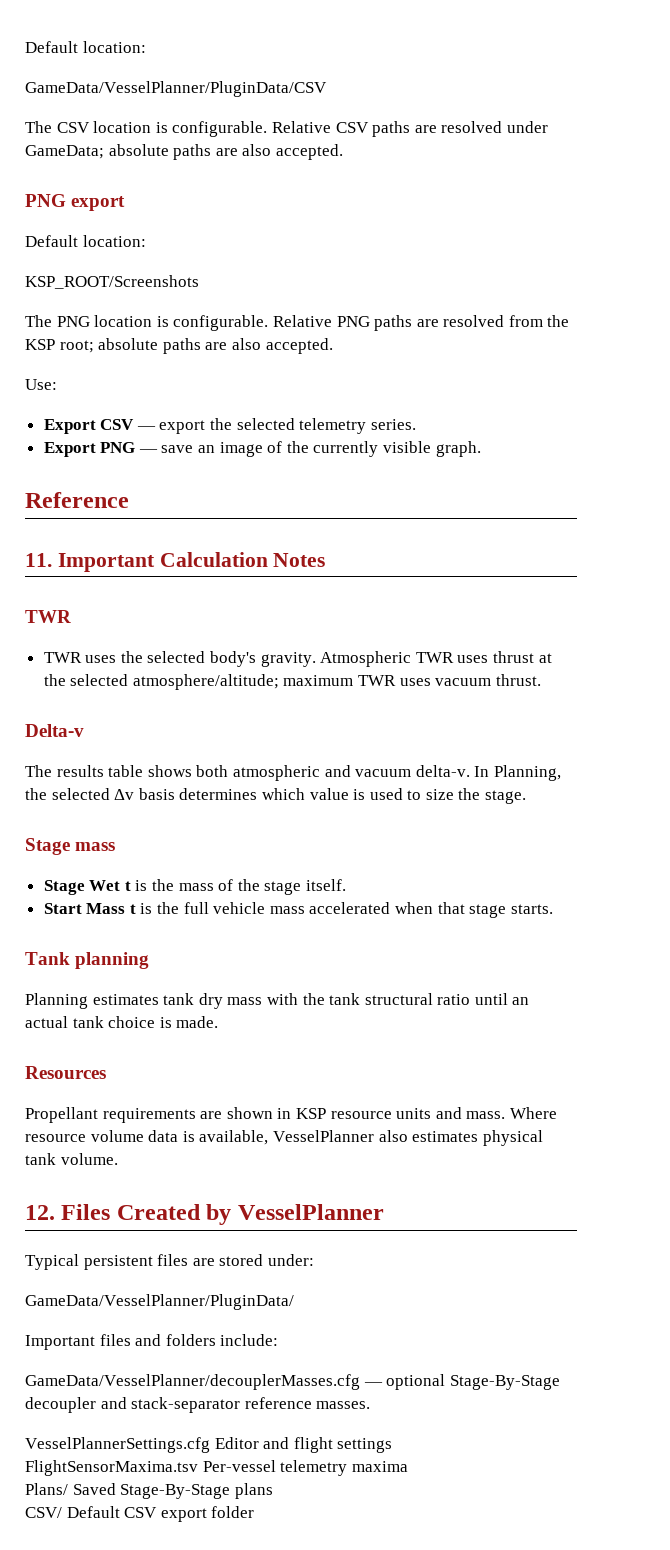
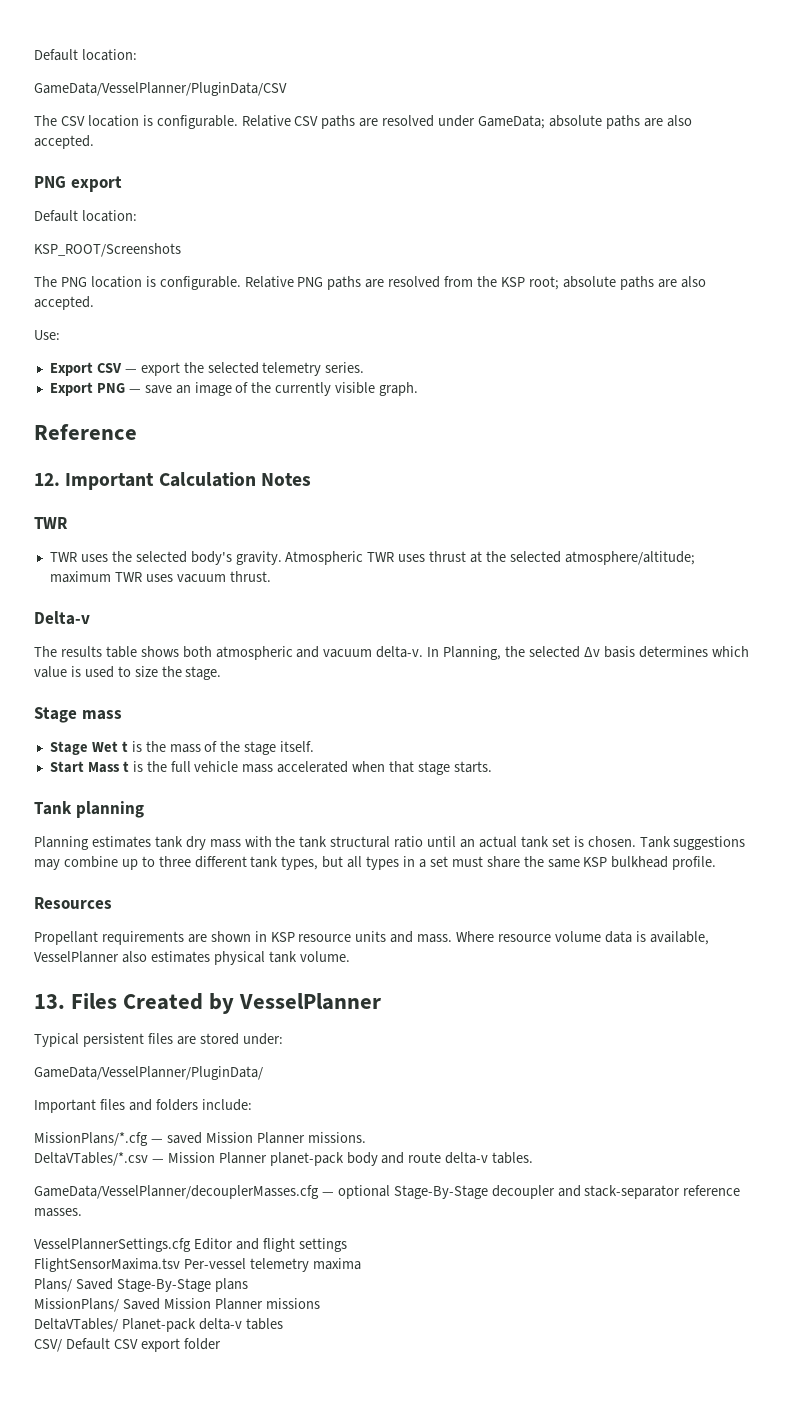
[25,553,52,567] 11. -> [34,473,60,486] 12.
[108,1016,219,1028] choice is made. -> [551,836,746,850] [34,856,717,870] set is chosen. Tank suggestions may combine up to three different tank types, but all types in a set must share the same KSP bulkhead profile.
[25,1205,55,1220] 12. -> [34,994,65,1009] 13.
(279, 1340) none -> [34,1132,366,1146] [34,1152,534,1166] // MissionPlans/*.cfg — saved Mission Planner missions. // DeltaVTables/*.csv — Mission Planner planet-pack body and route delta-v tables.
(273, 1491) none -> [34,1298,320,1312] [34,1318,283,1332] // MissionPlans/ Saved Mission Planner missions // DeltaVTables/ Planet-pack delta-v tables

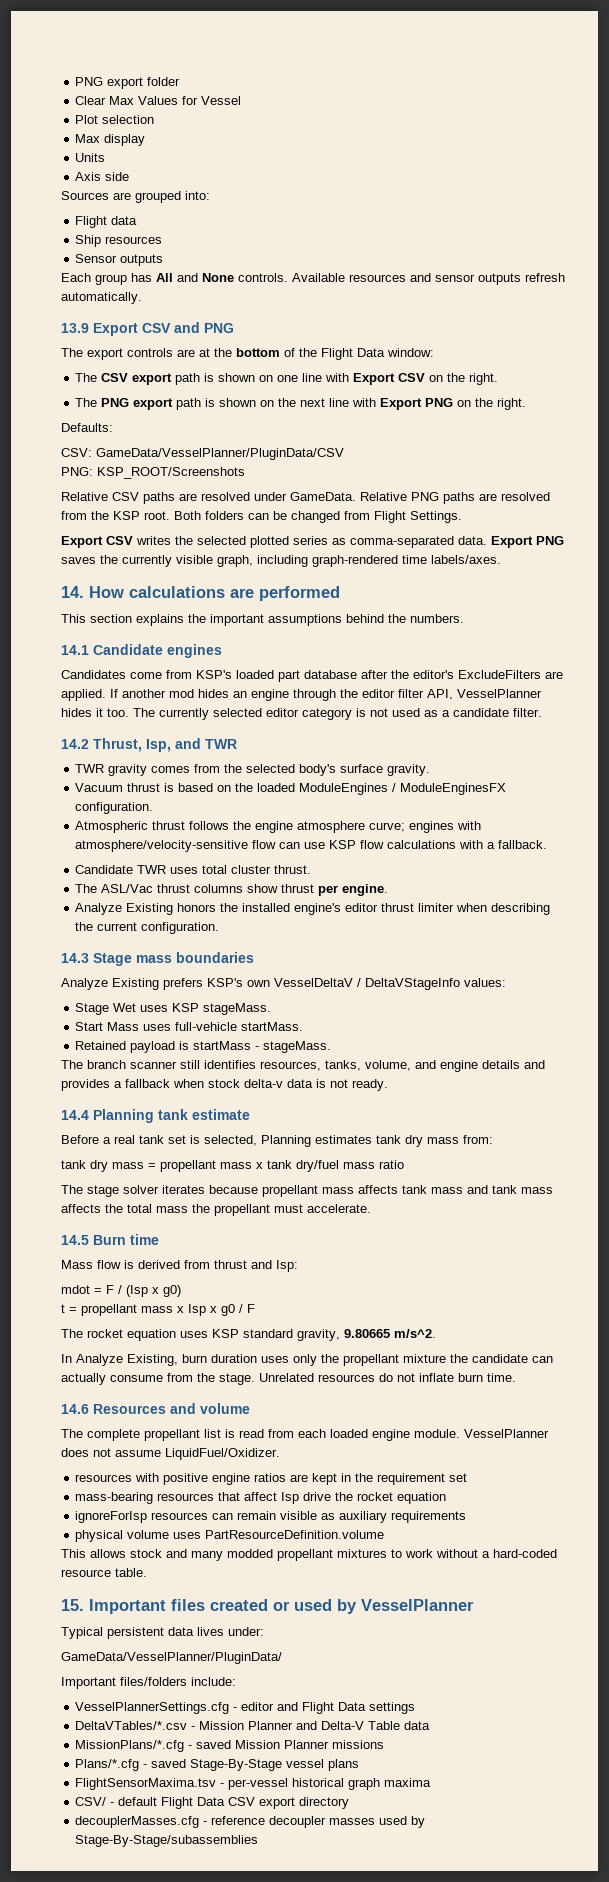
[34,49,137,61] [34,82,287,96] [34,115,238,129] Default location: // GameData/VesselPlanner/PluginData/CSV // The CSV location is configurable. -> [75,77,181,89] [75,96,242,105] [75,115,155,124] [75,134,146,146] [75,153,106,162] [75,172,130,181] [61,191,210,203] [75,216,138,228] [75,235,163,247] [75,254,164,266] [61,273,565,285] [61,292,142,304] [61,322,234,336] [61,348,434,360] [75,373,499,385] [75,398,527,410] [61,423,113,432] [61,448,344,460] [61,467,245,479] PNG export folder // Clear Max Values for Vessel // Plot selection // Max display // Units // Axis side // Sources are grouped into: // Flight data // Ship resources // Sensor outputs // Each group has All and None controls. Available resources and sensor outputs refresh automatically. // 13.9 Export CSV and PNG // The export controls are at the bottom of the Flight Data window: // The CSV export path is shown on one line with Export CSV on the right. // The PNG export path is shown on the next line with Export PNG on the right. // Defaults: // CSV: GameData/VesselPlanner/PluginData/CSV // PNG: KSP_ROOT/Screenshots //
[478,115,692,129] [34,135,94,149] [34,176,122,192] [34,210,137,222] [34,243,181,257] [34,276,241,290] GameData; absolute paths are also accepted. // PNG export // Default location: // KSP_ROOT/Screenshots // The PNG location is configurable. -> [290,492,356,501] GameData.
[528,276,706,290] [34,296,94,310] [34,330,60,340] [49,362,365,376] [49,382,419,396] [34,424,137,440] [34,472,311,490] root; absolute paths are also accepted. // Use: // Export CSV — export the selected telemetry series. // Export PNG — save an image of the currently visible graph. // Reference // 12. Important Calculation Notes // -> [144,511,462,523] [61,536,564,548] [61,555,501,567] [61,586,340,601] [61,614,464,626] [61,644,222,658] [61,670,563,682] [61,689,542,701] [61,708,542,720] [61,738,201,752] root. Both folders can be changed from Flight Settings. // Export CSV writes the selected plotted series as comma-separated data. Export PNG saves the currently visible graph, including graph-rendered time labels/axes. // 14. How calculations are performed // This section explains the important assumptions behind the numbers. // 14.1 Candidate engines // Candidates come from KSP's loaded part database after the editor's ExcludeFilters are applied. If another mod hides an engine through the editor filter API, VesselPlanner hides it too. The currently selected editor category is not used as a candidate filter. // 14.2 Thrust, Isp, and
[80,554,108,562] uses -> [108,764,221,776] gravity comes from
(232, 558) none -> [340,764,384,773] surface
[285,551,695,565] [49,571,271,583] [34,611,90,625] [34,646,749,660] [34,666,222,680] [34,707,122,723] [49,741,315,755] [49,761,492,775] [34,801,144,818] Atmospheric TWR uses thrust at the selected atmosphere/altitude; maximum TWR uses vacuum thrust. // Delta-v // The results table shows both atmospheric and vacuum delta-v. In Planning, the selected Δv basis determines which value is used to size the stage. // Stage mass // Stage Wet t is the mass of the stage itself. // Start Mass t is the full vehicle mass accelerated when that stage starts. // Tank planning // -> [75,783,507,795] [75,802,154,814] [75,821,482,833] [75,840,548,852] [75,865,312,874] [75,884,389,896] [75,903,551,915] [75,922,220,934] [61,952,254,966] [61,978,506,990] [75,1003,272,1015] [75,1022,304,1031] [75,1041,332,1053] [61,1060,545,1072] [61,1079,388,1091] [61,1109,250,1123] [61,1135,257,1146] // Vacuum thrust is based on the loaded ModuleEngines / ModuleEnginesFX configuration. // Atmospheric thrust follows the engine atmosphere curve; engines with atmosphere/velocity-sensitive flow can use KSP flow calculations with a fallback. // Candidate TWR uses total cluster thrust. // The ASL/Vac thrust columns show thrust per engine. // Analyze Existing honors the installed engine's editor thrust limiter when describing the current configuration. // 14.3 Stage mass boundaries // Analyze Existing prefers KSP's own VesselDeltaV / DeltaVStageInfo values: // Stage Wet uses KSP stageMass. // Start Mass uses full-vehicle startMass. // Retained payload is startMass - stageMass. // The branch scanner still identifies resources, tanks, volume, and engine details and provides a fallback when stock delta-v data is not ready. // 14.4 Planning tank estimate // Before a real tank set is selected,
[244,836,746,850] [34,856,717,870] [34,897,112,909] [34,931,709,945] [34,951,350,965] [34,993,204,1010] with the tank structural ratio until an actual tank set is chosen. Tank suggestions may combine up to three different tank types, but all types in a set must share the same KSP bulkhead profile. // Resources // Propellant requirements are shown in KSP resource units and mass. Where resource volume data is available, VesselPlanner also estimates physical tank volume. // 13. Files Created -> [463,1135,493,1144] [61,1160,404,1172] [61,1185,553,1197] [61,1204,371,1216] [61,1234,159,1245] [61,1260,298,1272] [61,1285,181,1297] [61,1304,255,1316] [61,1329,436,1341] [61,1354,553,1366] [61,1373,516,1385] [61,1403,250,1414] [61,1429,549,1441] [61,1448,280,1460] [75,1473,468,1485] [75,1492,447,1504] [75,1511,467,1523] [75,1530,385,1542] [61,1549,557,1561] [61,1568,147,1577] [61,1599,332,1614] from: // tank dry mass = propellant mass x tank dry/fuel mass ratio // The stage solver iterates because propellant mass affects tank mass and tank mass affects the total mass the propellant must accelerate. // 14.5 Burn time // Mass flow is derived from thrust and Isp: // mdot = F / (Isp x g0) // t = propellant mass x Isp x g0 / F // The rocket equation uses KSP standard gravity, 9.80665 m/s^2. // In Analyze Existing, burn duration uses only the propellant mixture the candidate can actually consume from the stage. Unrelated resources do not inflate burn time. // 14.6 Resources and volume // The complete propellant list is read from each loaded engine module. VesselPlanner does not assume LiquidFuel/Oxidizer. // resources with positive engine ratios are kept in the requirement set // mass-bearing resources that affect Isp drive the rocket equation // ignoreForIsp resources can remain visible as auxiliary requirements // physical volume uses PartResourceDefinition.volume // This allows stock and many modded propellant mixtures to work without a hard-coded resource table. // 15. Important files created or used
[147,1033,239,1045] files are stored -> [168,1627,224,1636] data lives
[99,1099,252,1111] [34,1132,366,1146] [34,1152,534,1166] [34,1185,741,1199] [34,1208,82,1217] [34,1238,347,1252] [34,1258,361,1272] [34,1278,248,1292] [34,1298,320,1312] [34,1318,283,1332] [34,1338,221,1352] files and folders include: // MissionPlans/*.cfg — saved Mission Planner missions. // DeltaVTables/*.csv — Mission Planner planet-pack body and route delta-v tables. // GameData/VesselPlanner/decouplerMasses.cfg — optional Stage-By-Stage decoupler and stack-separator reference masses. // VesselPlannerSettings.cfg Editor and flight settings // FlightSensorMaxima.tsv Per-vessel telemetry maxima // Plans/ Saved Stage-By-Stage plans // MissionPlans/ Saved Mission Planner missions // DeltaVTables/ Planet-pack delta-v tables // CSV/ Default CSV export folder -> [120,1677,236,1686] [75,1702,416,1714] [75,1721,431,1730] [75,1740,385,1752] [75,1759,360,1771] [75,1778,432,1790] [75,1797,350,1809] [75,1816,426,1828] [75,1835,259,1847] files/folders include: // VesselPlannerSettings.cfg - editor and Flight Data settings // DeltaVTables/*.csv - Mission Planner and Delta-V Table data // MissionPlans/*.cfg - saved Mission Planner missions // Plans/*.cfg - saved Stage-By-Stage vessel plans // FlightSensorMaxima.tsv - per-vessel historical graph maxima // CSV/ - default Flight Data CSV export directory // decouplerMasses.cfg - reference decoupler masses used by Stage-By-Stage/subassemblies

